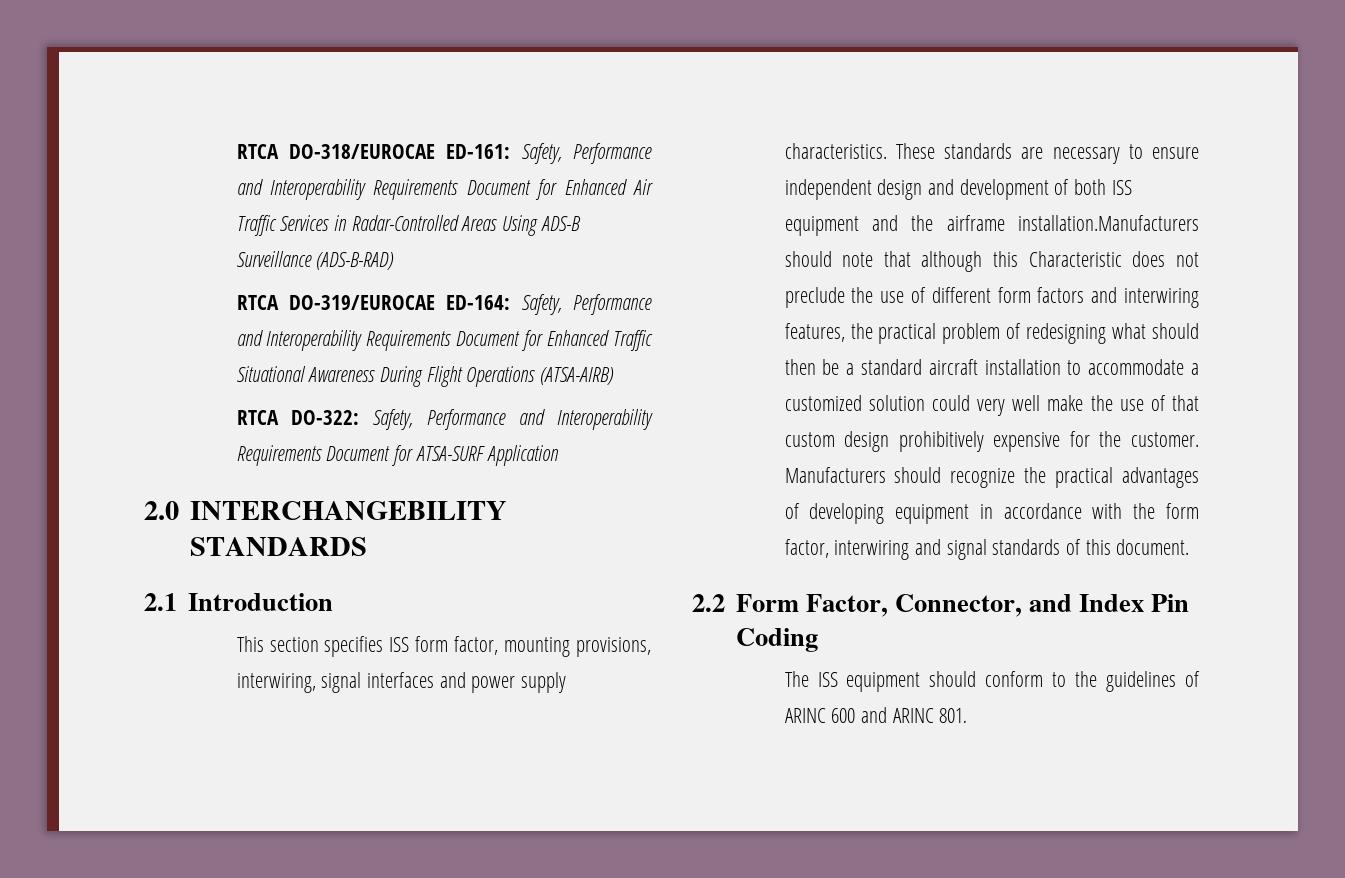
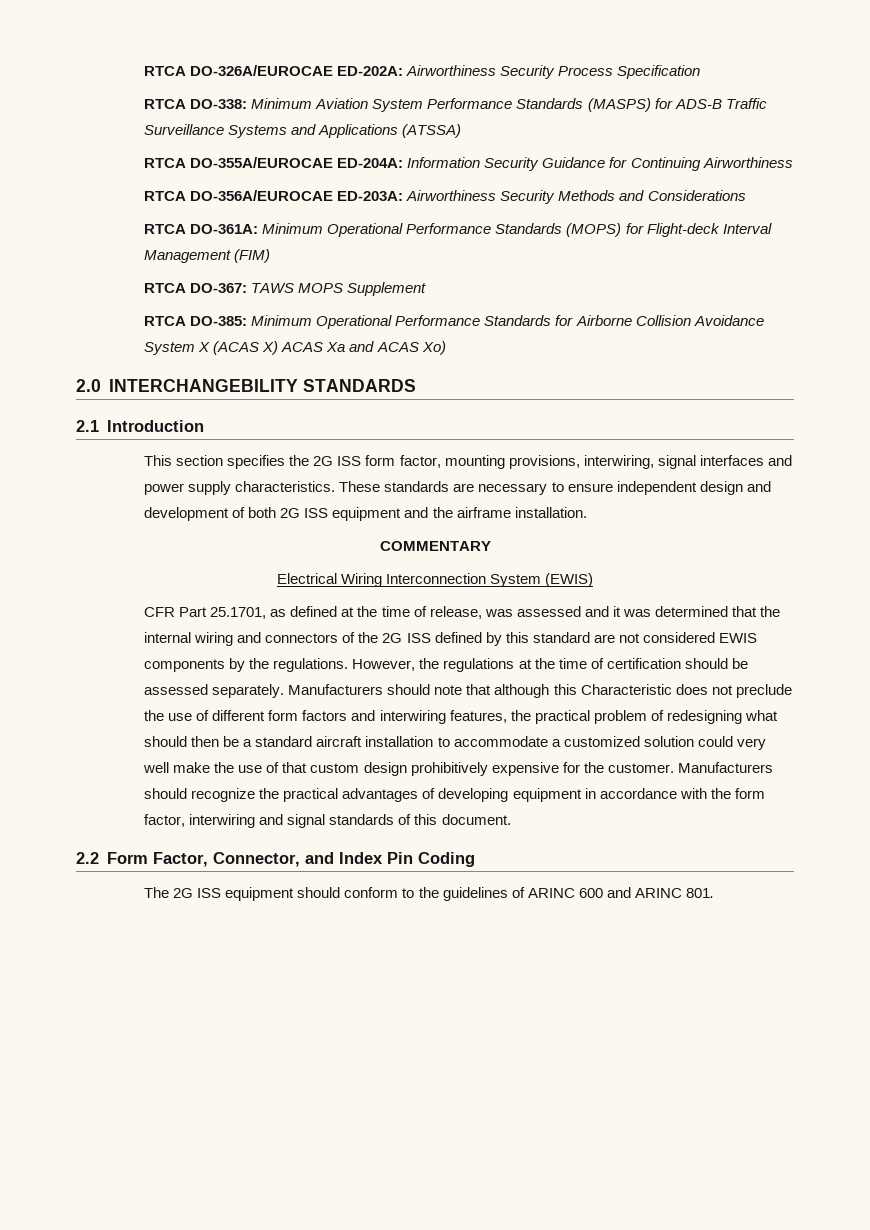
[236,143,652,164] [236,179,653,200] [236,215,581,236] [236,251,395,270] [236,294,652,315] [236,330,654,351] [236,366,614,387] [236,409,653,430] [236,445,559,466] RTCA DO-318/EUROCAE ED-161: Safety, Performance and Interoperability Requirements Document for Enhanced Air Traffic Services in Radar-Controlled Areas Using ADS-B Surveillance (ADS-B-RAD) // RTCA DO-319/EUROCAE ED-164: Safety, Performance and Interoperability Requirements Document for Enhanced Traffic Situational Awareness During Flight Operations (ATSA-AIRB) // RTCA DO-322: Safety, Performance and Interoperability Requirements Document for ATSA-SURF Application -> [144,65,701,79] [144,98,767,112] [144,124,462,138] [144,157,793,171] [144,190,746,204] [144,223,772,237] [144,249,271,263] [144,282,427,296] [144,315,764,329] [144,341,446,355] RTCA DO-326A/EUROCAE ED-202A: Airworthiness Security Process Specification // RTCA DO-338: Minimum Aviation System Performance Standards (MASPS) for ADS-B Traffic Surveillance Systems and Applications (ATSSA) // RTCA DO-355A/EUROCAE ED-204A: Information Security Guidance for Continuing Airworthiness // RTCA DO-356A/EUROCAE ED-203A: Airworthiness Security Methods and Considerations // RTCA DO-361A: Minimum Operational Performance Standards (MOPS) for Flight-deck Interval Management (FIM) // RTCA DO-367: TAWS MOPS Supplement // RTCA DO-385: Minimum Operational Performance Standards for Airborne Collision Avoidance System X (ACAS X) ACAS Xa and ACAS Xo)
(384, 646) none -> [289,455,334,466] the 2G
(1106, 187) none -> [280,508,301,518] 2G
[1018,215,1199,231] installation.Manufacturers -> [514,507,587,518] [379,541,491,551] [276,573,594,587] [144,606,781,619] [144,632,757,646] [144,658,748,672] [144,684,384,698] installation. // COMMENTARY // Electrical Wiring Interconnection System (EWIS) // CFR Part 25.1701, as defined at the time of release, was assessed and it was determined that the internal wiring and connectors of the 2G ISS defined by this standard are not considered EWIS components by the regulations. However, the regulations at the time of certification should be assessed separately. Manufacturers
(809, 679) none -> [173,888,194,898] 2G

